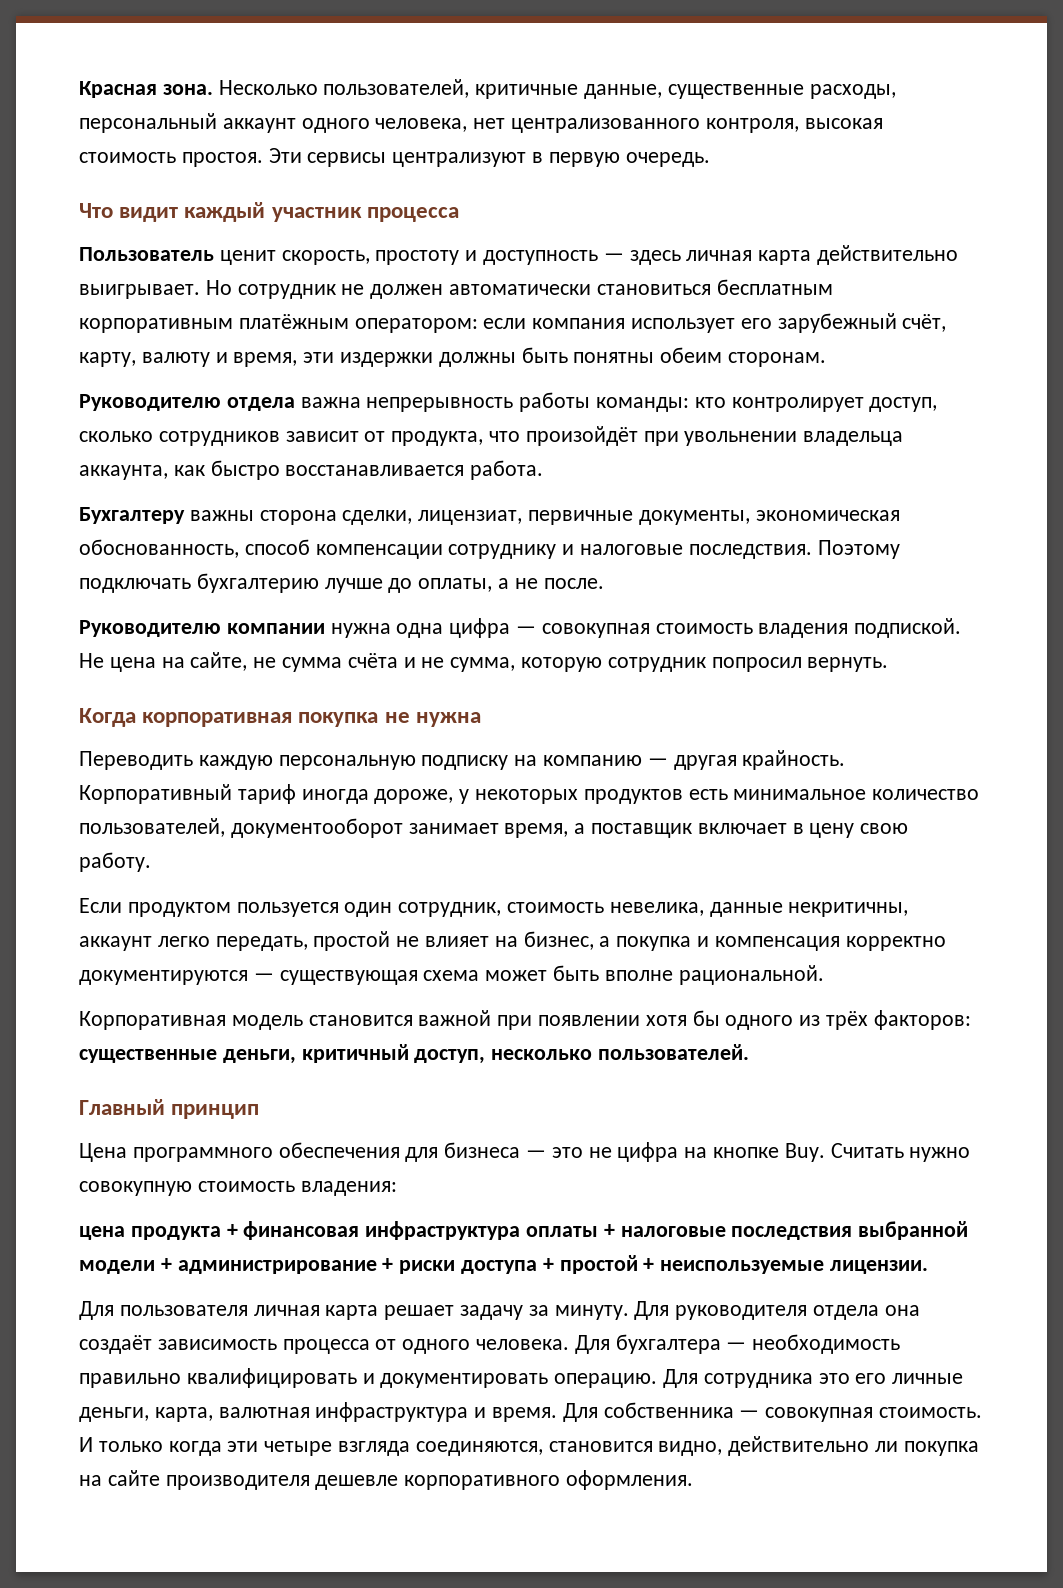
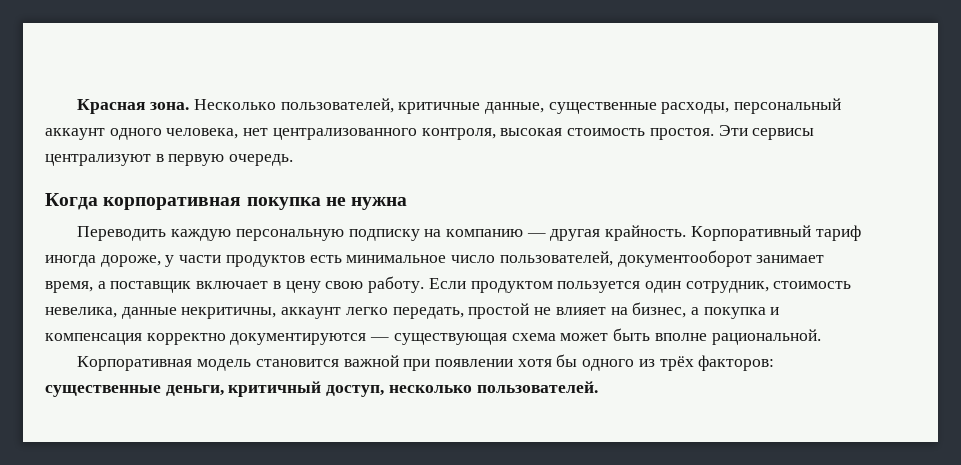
[79,202,459,222] [79,245,959,265] [79,279,833,299] [79,313,947,333] [79,347,827,367] [79,392,938,412] [79,426,904,446] [79,460,544,480] [79,507,900,525] [79,539,900,559] [79,573,604,593] [79,618,962,638] [79,652,889,672] // Что видит каждый участник процесса // Пользователь ценит скорость, простоту и доступность — здесь личная карта действительно выигрывает. Но сотрудник не должен автоматически становиться бесплатным корпоративным платёжным оператором: если компания использует его зарубежный счёт, карту, валюту и время, эти издержки должны быть понятны обеим сторонам. // Руководителю отдела важна непрерывность работы команды: кто контролирует доступ, сколько сотрудников зависит от продукта, что произойдёт при увольнении владельца аккаунта, как быстро восстанавливается работа. // Бухгалтеру важны сторона сделки, лицензиат, первичные документы, экономическая обоснованность, способ компенсации сотруднику и налоговые последствия. Поэтому подключать бухгалтерию лучше до оплаты, а не после. // Руководителю компании нужна одна цифра — совокупная стоимость владения подпиской. Не цена на сайте, не сумма счёта и не сумма, которую сотрудник попросил вернуть. -> (294, 160) none
[475,789,579,804] некоторых -> [179,255,222,263] части
[872,789,980,800] количество -> [451,255,496,263] число
(151, 862) // -> (425, 284) none
[79,1099,260,1119] [79,1142,971,1162] [79,1181,397,1196] [79,1221,969,1240] [79,1255,929,1274] [79,1301,920,1320] [79,1334,901,1354] [79,1368,964,1388] [79,1402,983,1422] [79,1436,979,1456] [79,1470,694,1490] // Главный принцип // Цена программного обеспечения для бизнеса — это не цифра на кнопке Buy. Считать нужно совокупную стоимость владения: // цена продукта + финансовая инфраструктура оплаты + налоговые последствия выбранной модели + администрирование + риски доступа + простой + неиспользуемые лицензии. // Для пользователя личная карта решает задачу за минуту. Для руководителя отдела она создаёт зависимость процесса от одного человека. Для бухгалтера — необходимость правильно квалифицировать и документировать операцию. Для сотрудника это его личные деньги, карта, валютная инфраструктура и время. Для собственника — совокупная стоимость. И только когда эти четыре взгляда соединяются, становится видно, действительно ли покупка на сайте производителя дешевле корпоративного оформления. -> (598, 387) none

